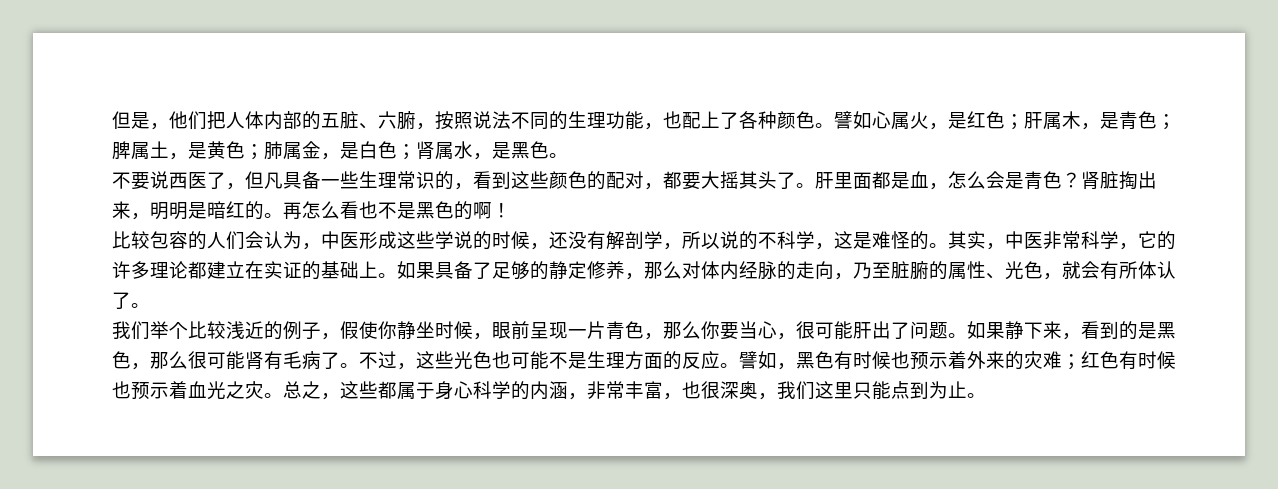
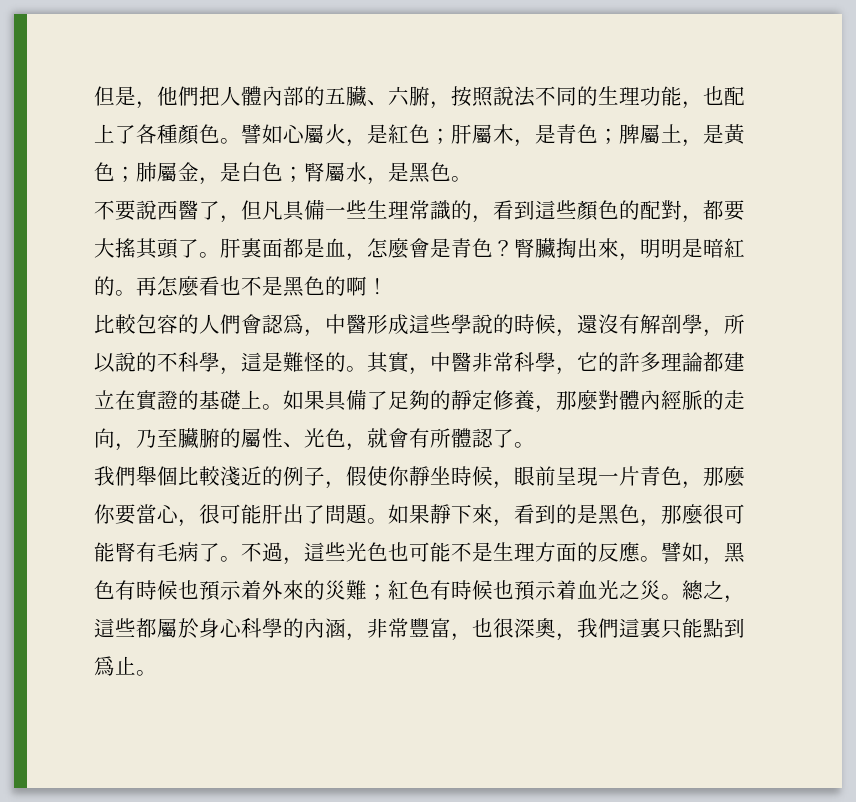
[188,111,359,130] 们把人体内部的五脏 -> [178,86,367,107] 們把人體內部的五臟
[473,111,492,129] 说 -> [493,86,514,106] 說
[758,111,796,129] 种颜 -> [157,124,199,145] 種顏
[891,111,1176,130] [112,141,302,160] 属火，是红色；肝属木，是青色；脾属土，是黄色；肺属 -> [304,124,746,147] [94,162,178,182] 屬火，是紅色；肝屬木，是青色；脾屬土，是黃色；肺屬
[416,141,454,160] 肾属 -> [304,162,346,182] 腎屬
[150,171,207,189] 说西医 -> [136,200,199,220] 說西醫
[302,171,321,189] 备 -> [304,199,325,220] 備
[416,171,435,189] 识 -> [430,200,451,220] 識
[511,171,853,190] 这些颜色的配对，都要大摇其头了。肝里 -> [535,200,745,223] [94,238,262,259] 這些顏色的配對，都要大搖其頭了。肝裏
[967,171,1005,189] 么会 -> [388,238,430,259] 麼會
[1081,171,1157,190] [112,201,131,219] 肾脏掏出来 -> [514,238,619,259] 腎臟掏出來
[226,201,245,218] 红 -> [724,238,745,258] 紅
[321,201,340,219] 么 -> [178,276,199,297] 麼
[131,231,150,249] 较 -> [115,314,136,334] 較
[226,231,1176,250] [112,261,777,280] 们会认为，中医形成这些学说的时候，还没有解剖学，所以说的不科学，这是难怪的。其实，中医非常科学，它的许多理论都建立在实证的基础上。如果具备了足够的静定修养，那么对体内经脉 -> [220,314,745,337] [94,352,745,375] [94,389,703,413] 們會認爲，中醫形成這些學說的時候，還沒有解剖學，所以說的不科學，這是難怪的。其實，中醫非常科學，它的許多理論都建立在實證的基礎上。如果具備了足夠的靜定修養，那麼對體內經脈
[891,261,967,280] 脏腑的属 -> [178,428,262,449] 臟腑的屬
[1081,261,1176,280] 会有所体认 -> [388,428,494,448] 會有所體認
[131,321,245,340] 们举个比较浅 -> [115,465,241,486] 們舉個比較淺
[397,321,454,339] 静坐时 -> [409,466,472,486] 靜坐時
[549,322,568,339] 现 -> [577,467,598,486] 現
[682,321,758,340] 么你要当 -> [724,466,745,487] [94,504,157,525] 麼你要當
[910,321,1062,339] 问题。如果静下来 -> [325,504,493,524] 問題。如果靜下來
[169,351,264,370] 么很可能肾 -> [682,504,745,525] [94,542,136,562] 麼很可能腎
[378,351,435,370] 过，这 -> [262,542,325,565] 過，這
[701,351,720,369] 应 -> [619,542,640,562] 應
[853,351,1176,370] [112,381,549,400] 时候也预示着外来的灾难；红色有时候也预示着血光之灾。总之，这些都属于身心科学的内 -> [136,580,745,603] [94,618,325,639] 時候也預示着外來的災難；紅色有時候也預示着血光之災。總之，這些都屬於身心科學的內
[625,381,644,399] 丰 -> [409,618,430,637] 豐
[739,381,948,400] 奥，我们这里只能点到为 -> [535,618,745,641] [94,656,115,676] 奧，我們這裏只能點到爲

